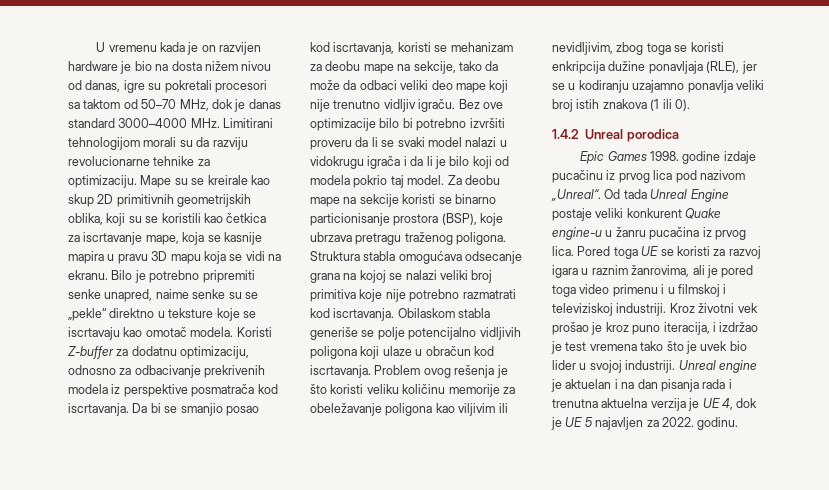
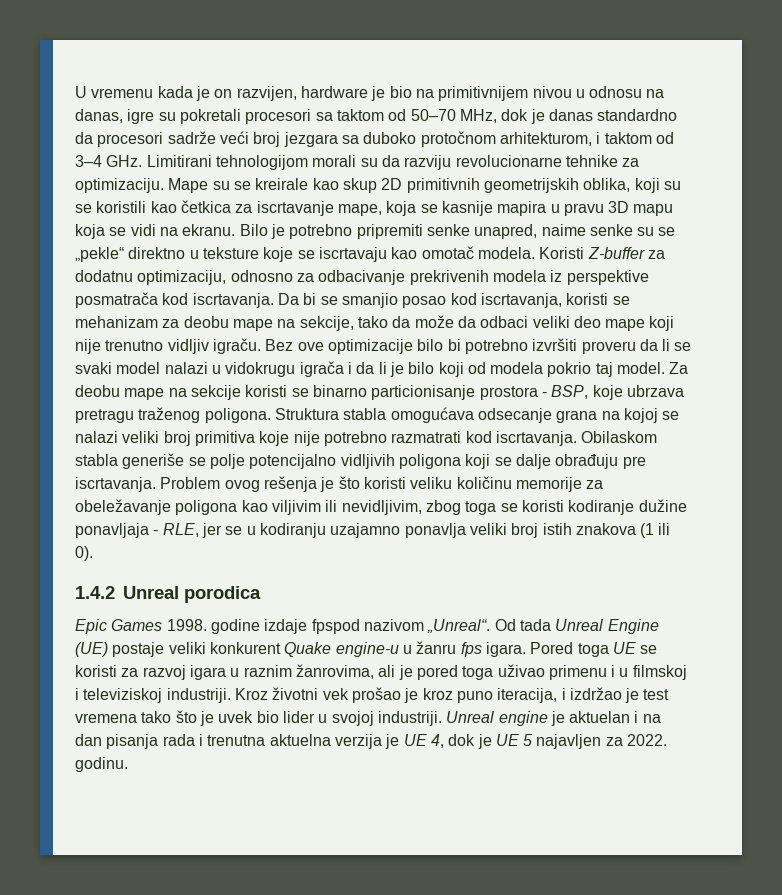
[219,42,262,55] razvijen -> [236,86,297,101] razvijen,
[171,61,272,71] [68,80,82,90] dosta nižem nivou od -> [438,86,665,101] primitivnijem nivou u odnosu na
[68,118,220,128] standard 3000–4000 MHz. -> [597,109,678,121] [75,131,674,147] [75,155,143,167] standardno da procesori sadrže veći broj jezgara sa duboko protočnom arhitekturom, i taktom od 3–4 GHz.
[441,213,477,225] (BSP), -> [541,385,589,399] - BSP,
[382,346,494,356] ulaze u obračun kod -> [494,454,646,469] se dalje obrađuju pre
[552,61,605,74] enkripcija -> [568,500,635,515] kodiranje
[706,61,740,73] (RLE), -> [153,523,199,537] - RLE,
[552,170,697,183] pucačinu iz prvog lica pod -> [311,619,360,634] fpspod
(729, 195) none -> [75,642,108,657] (UE)
[649,227,746,240] [552,246,574,256] pucačina iz prvog lica. -> [460,642,526,657] fps igara.
[579,284,610,294] video -> [497,664,545,677] uživao

